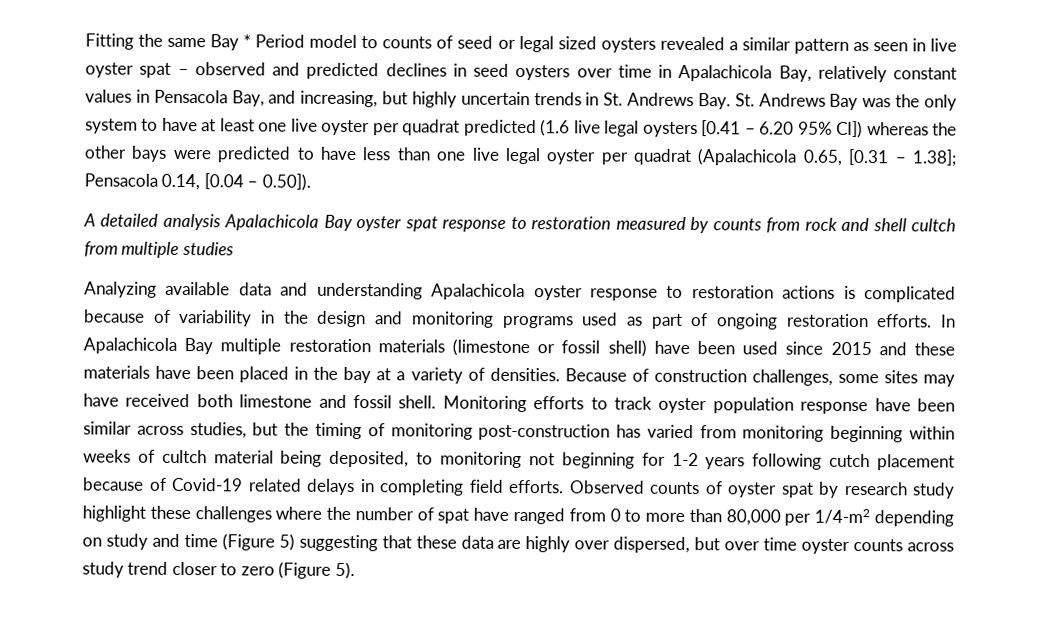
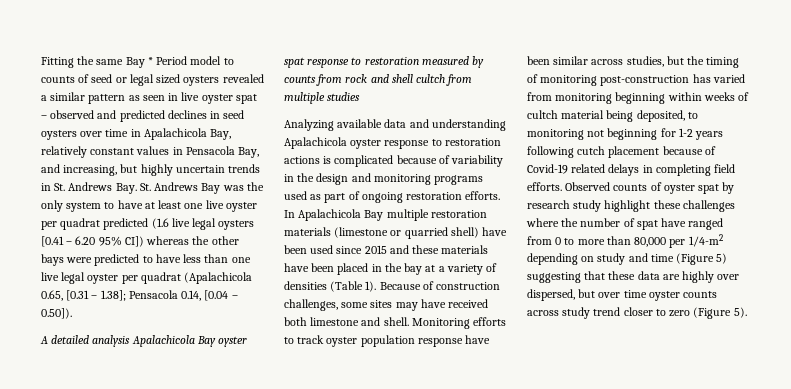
[561,340,601,354] fossil -> [404,227,448,239] quarried
[489,367,560,382] densities. -> [284,281,377,292] densities (Table 1).
[353,395,392,409] fossil -> (381, 321) none

